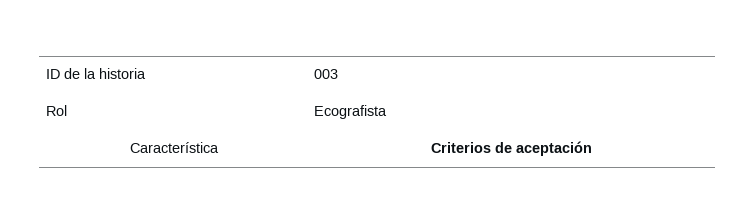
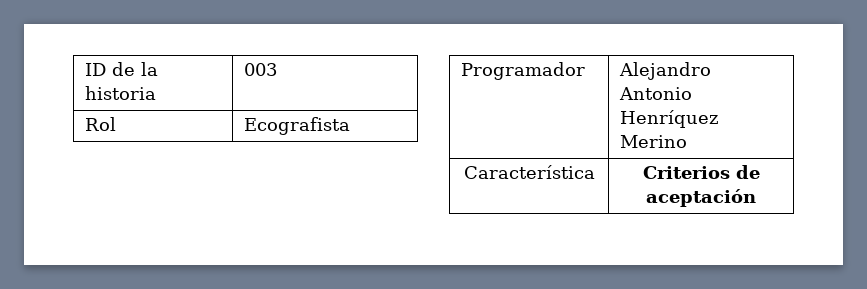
(388, 112) none -> [460,62,585,80] [618,62,711,80] [618,87,692,100] [619,110,718,128] [619,135,687,148] // Programador | Alejandro Antonio Henríquez Merino

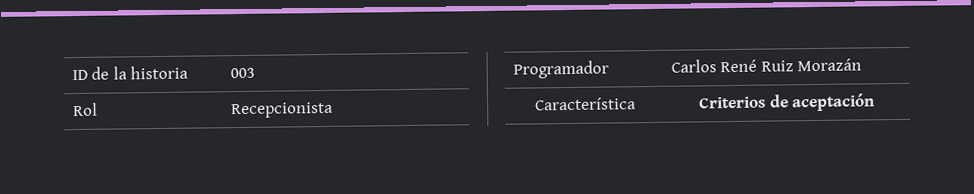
[243,117,350,135] Ecografista -> [230,101,333,119] Recepcionista
[618,62,711,80] [618,87,692,100] [619,110,718,128] [619,135,687,148] Alejandro Antonio Henríquez Merino -> [670,58,863,73] Carlos René Ruiz Morazán

